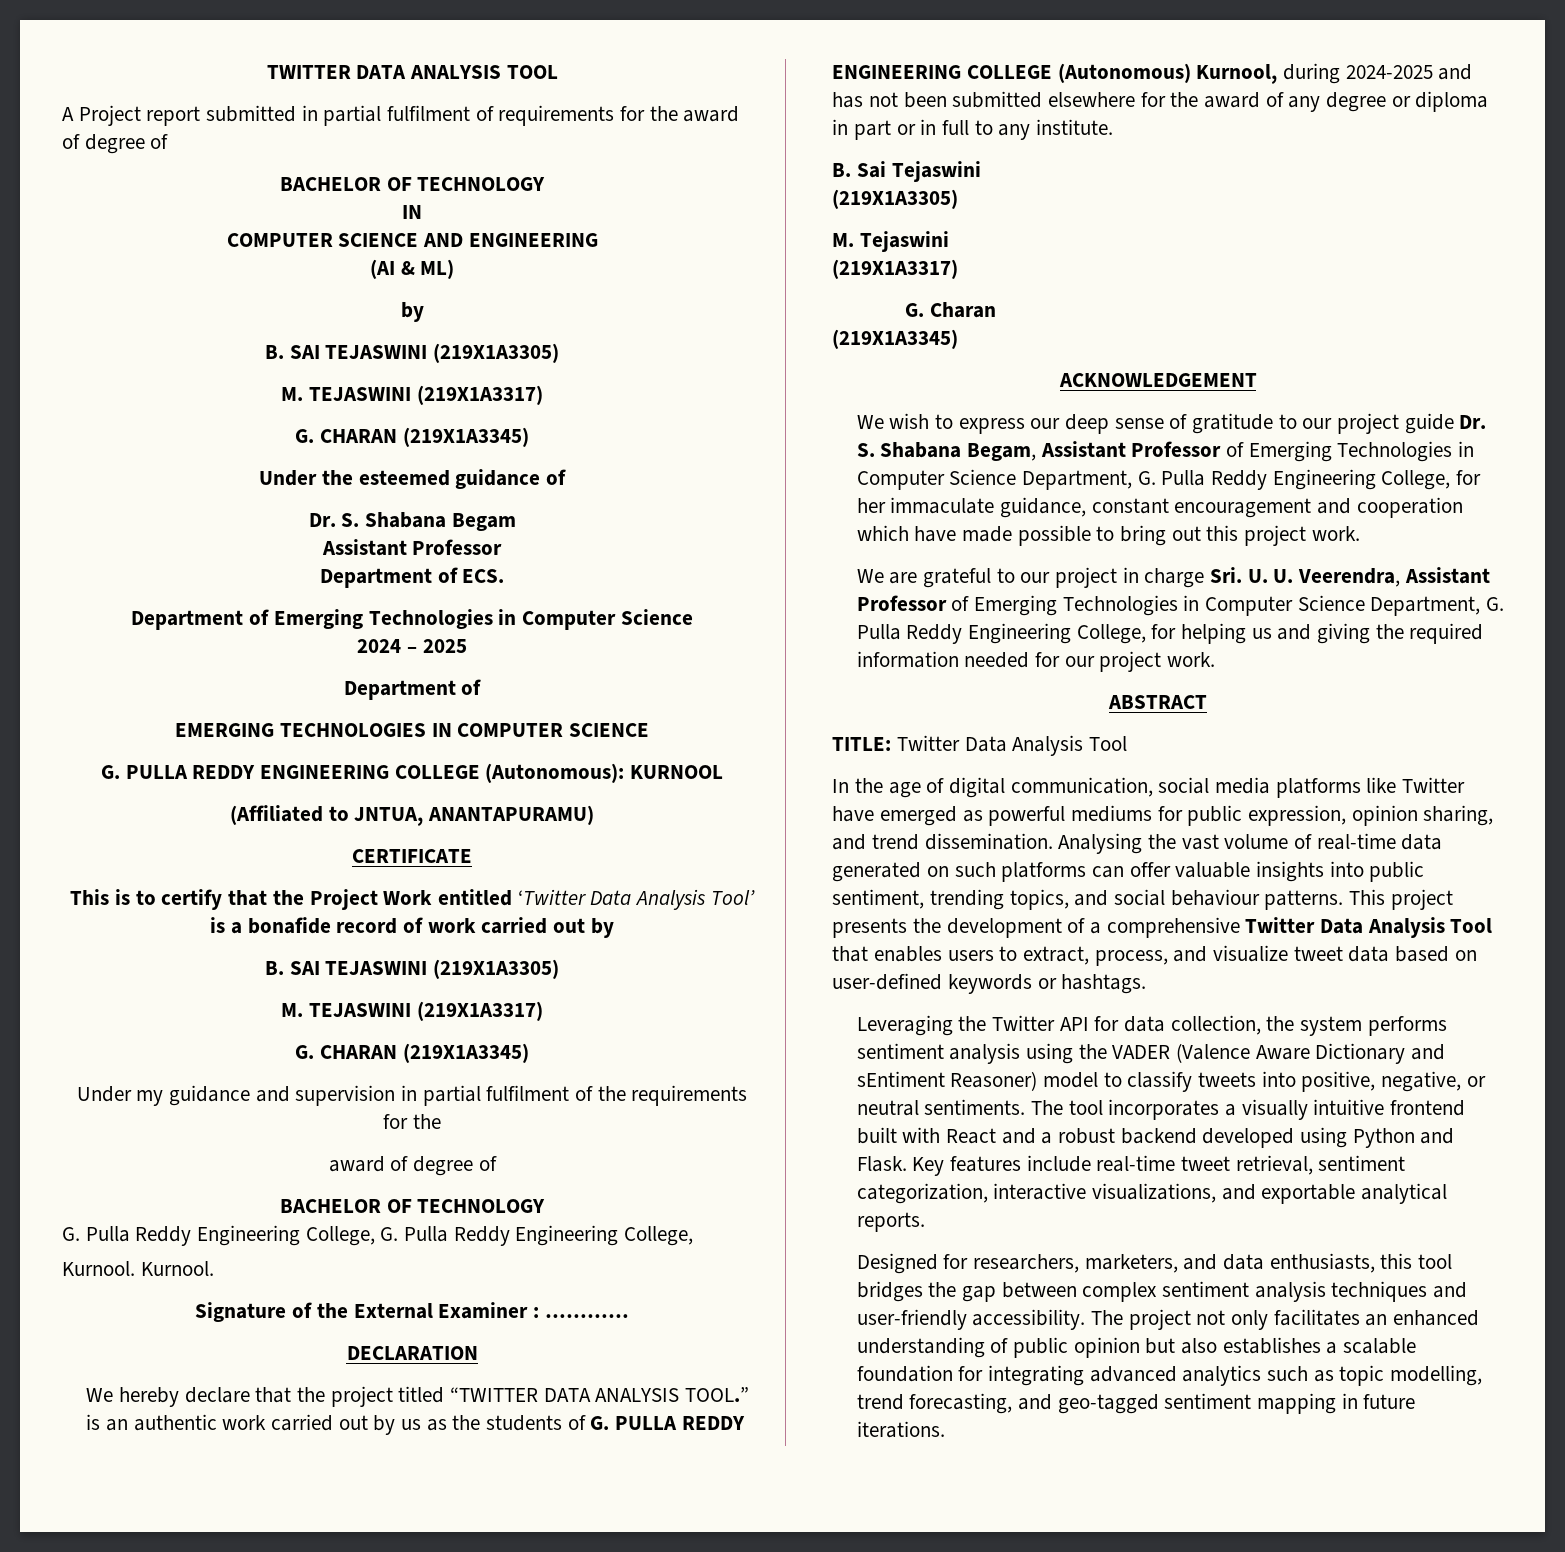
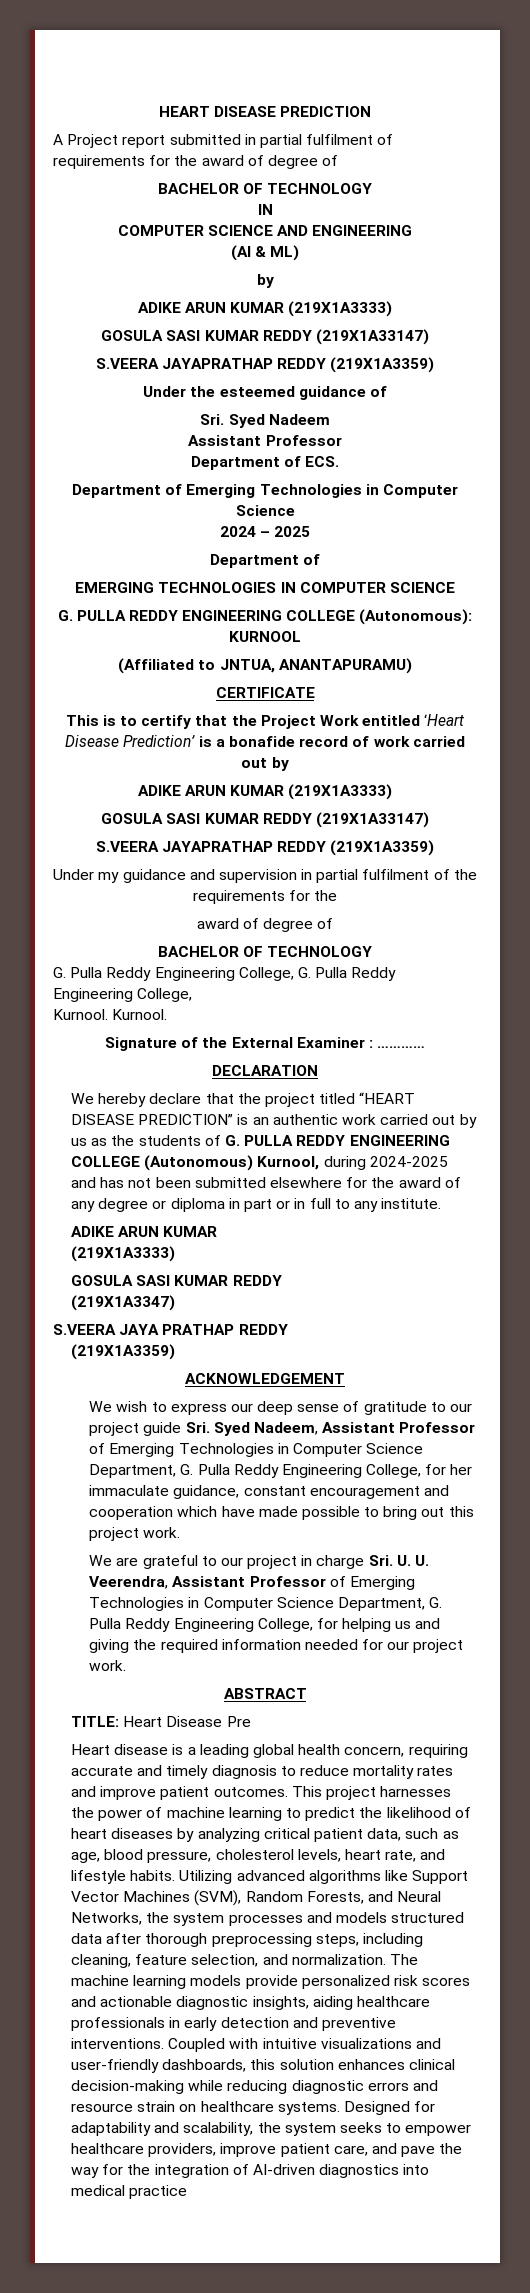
[266,65,558,79] TWITTER DATA ANALYSIS TOOL -> [158,106,372,117] HEART DISEASE PREDICTION
[264,343,560,363] [281,385,543,405] [295,427,529,447] B. SAI TEJASWINI (219X1A3305) // M. TEJASWINI (219X1A3317) // G. CHARAN (219X1A3345) -> [137,301,393,317] [101,329,429,345] [95,357,435,373] ADIKE ARUN KUMAR (219X1A3333) // GOSULA SASI KUMAR REDDY (219X1A33147) // S.VEERA JAYAPRATHAP REDDY (219X1A3359)
[308,512,516,531] Dr. S. Shabana Begam -> [200,414,330,428] Sri. Syed Nadeem
[517,889,755,910] ‘Twitter Data Analysis Tool’ -> [424,714,465,726] [65,735,196,747] ‘Heart Disease Prediction’
[264,959,560,979] [281,1001,543,1021] [295,1043,529,1063] B. SAI TEJASWINI (219X1A3305) // M. TEJASWINI (219X1A3317) // G. CHARAN (219X1A3345) -> [137,784,393,800] [101,812,429,828] [95,840,435,856] ADIKE ARUN KUMAR (219X1A3333) // GOSULA SASI KUMAR REDDY (219X1A33147) // S.VEERA JAYAPRATHAP REDDY (219X1A3359)
[450,1387,750,1402] “TWITTER DATA ANALYSIS TOOL.” -> [359,1092,416,1104] [71,1114,234,1125] “HEART DISEASE PREDICTION”
[832,161,981,182] [832,189,959,209] [832,231,950,252] [832,259,959,279] [905,302,997,318] [832,329,959,349] B. Sai Tejaswini // (219X1A3305) // M. Tejaswini // (219X1A3317) // G. Charan // (219X1A3345) -> [71,1226,218,1237] [71,1246,176,1262] [71,1275,282,1286] [71,1295,176,1311] [53,1324,288,1335] [71,1344,176,1360] ADIKE ARUN KUMAR // (219X1A3333) // GOSULA SASI KUMAR REDDY // (219X1A3347) // S.VEERA JAYA PRATHAP REDDY // (219X1A3359)
[1459,415,1487,429] [856,442,1037,461] Dr. S. Shabana Begam, -> [185,1422,318,1436] Sri. Syed Nadeem,
[897,735,1128,756] [832,777,1466,798] [832,805,1494,826] [832,833,1443,854] [832,861,1425,882] [832,889,1453,910] [832,917,1493,938] [832,945,1477,966] [832,973,1147,994] [856,1015,1447,1036] [856,1043,1446,1064] [856,1071,1486,1092] [856,1099,1466,1120] [856,1127,1455,1148] [856,1155,1406,1176] [856,1183,1448,1204] [856,1212,925,1232] [856,1253,1453,1274] [856,1281,1468,1302] [856,1309,1480,1330] [856,1337,1417,1358] [856,1365,1483,1386] [856,1393,1416,1414] [856,1421,945,1438] Twitter Data Analysis Tool // In the age of digital communication, social media platforms like Twitter have emerged as powerful mediums for public expression, opinion sharing, and trend dissemination. Analysing the vast volume of real-time data generated on such platforms can offer valuable insights into public sentiment, trending topics, and social behaviour patterns. This project presents the development of a comprehensive Twitter Data Analysis Tool that enables users to extract, process, and visualize tweet data based on user-defined keywords or hashtags. // Leveraging the Twitter API for data collection, the system performs sentiment analysis using the VADER (Valence Aware Dictionary and sEntiment Reasoner) model to classify tweets into positive, negative, or neutral sentiments. The tool incorporates a visually intuitive frontend built with React and a robust backend developed using Python and Flask. Key features include real-time tweet retrieval, sentiment categorization, interactive visualizations, and exportable analytical reports. // Designed for researchers, marketers, and data enthusiasts, this tool bridges the gap between complex sentiment analysis techniques and user-friendly accessibility. The project not only facilitates an enhanced understanding of public opinion but also establishes a scalable foundation for integrating advanced analytics such as topic modelling, trend forecasting, and geo-tagged sentiment mapping in future iterations. -> [123,1716,251,1727] [71,1744,468,1758] [71,1765,454,1779] [71,1786,452,1800] [71,1807,471,1821] [71,1828,459,1842] [71,1849,446,1863] [71,1870,469,1884] [71,1890,442,1906] [71,1912,465,1926] [71,1933,424,1947] [71,1954,419,1968] [71,1975,471,1989] [71,1996,431,2010] [71,2017,397,2031] [71,2038,442,2052] [71,2059,456,2073] [71,2080,439,2094] [71,2101,436,2115] [71,2122,472,2136] [71,2143,463,2157] [71,2164,430,2178] [71,2185,188,2199] Heart Disease Pre // Heart disease is a leading global health concern, requiring accurate and timely diagnosis to reduce mortality rates and improve patient outcomes. This project harnesses the power of machine learning to predict the likelihood of heart diseases by analyzing critical patient data, such as age, blood pressure, cholesterol levels, heart rate, and lifestyle habits. Utilizing advanced algorithms like Support Vector Machines (SVM), Random Forests, and Neural Networks, the system processes and models structured data after thorough preprocessing steps, including cleaning, feature selection, and normalization. The machine learning models provide personalized risk scores and actionable diagnostic insights, aiding healthcare professionals in early detection and preventive interventions. Coupled with intuitive visualizations and user-friendly dashboards, this solution enhances clinical decision-making while reducing diagnostic errors and resource strain on healthcare systems. Designed for adaptability and scalability, the system seeks to empower healthcare providers, improve patient care, and pave the way for the integration of AI-driven diagnostics into medical practice

